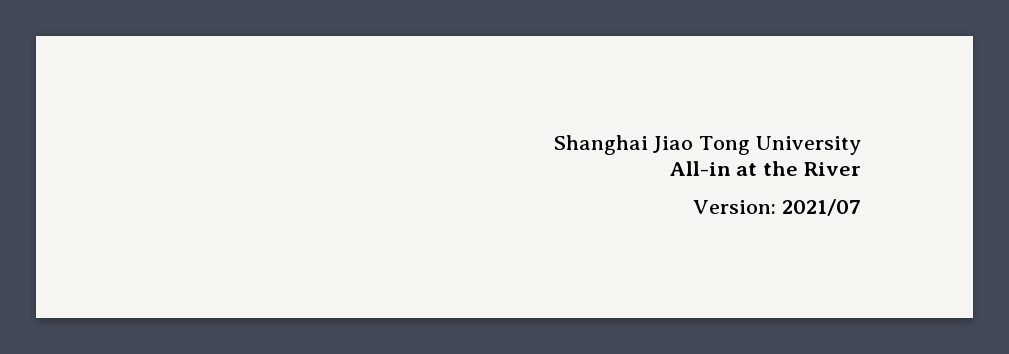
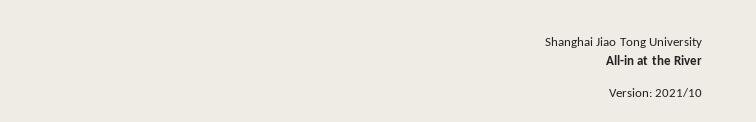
[781,199,861,216] 2021/07 -> [655,88,702,97] 2021/10

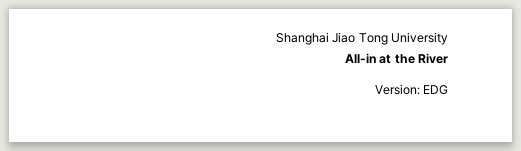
[655,88,702,97] 2021/10 -> [423,85,448,95] EDG

